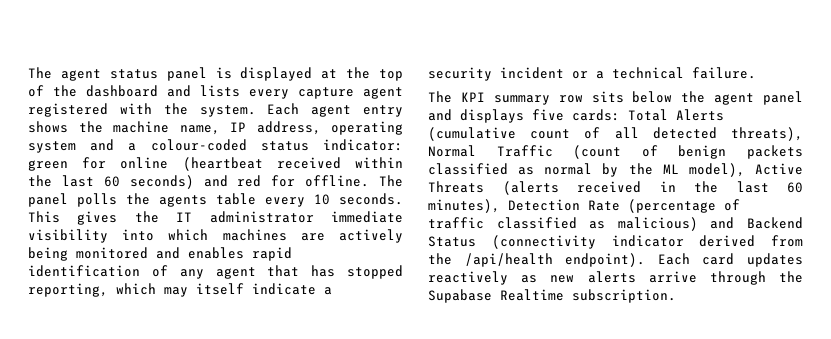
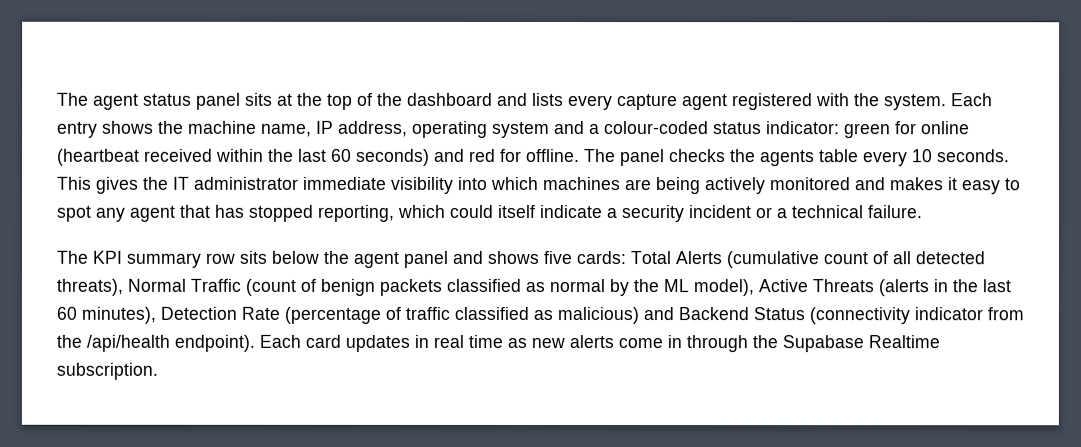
[215,67,313,81] is displayed -> [245,92,273,106] sits
[311,105,352,117] agent -> (993, 100) none
[77,193,117,207] polls -> [669,149,726,163] checks
[339,229,403,243] [28,247,292,261] [28,265,168,277] actively being monitored and enables rapid identification of -> [656,177,1021,195] [57,205,92,222] being actively monitored and makes it easy to spot
[164,287,188,297] may -> [450,204,494,218] could
[460,109,524,123] displays -> [487,250,539,264] shows
[577,181,641,193] received -> (929, 288) none
[699,235,756,247] derived -> (983, 314) none
[428,271,508,285] reactively -> [414,334,503,348] in real time
[648,271,697,283] arrive -> [618,335,682,349] come in

